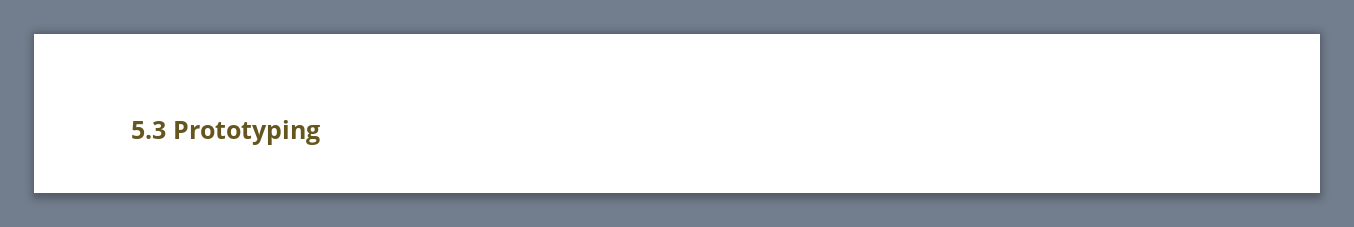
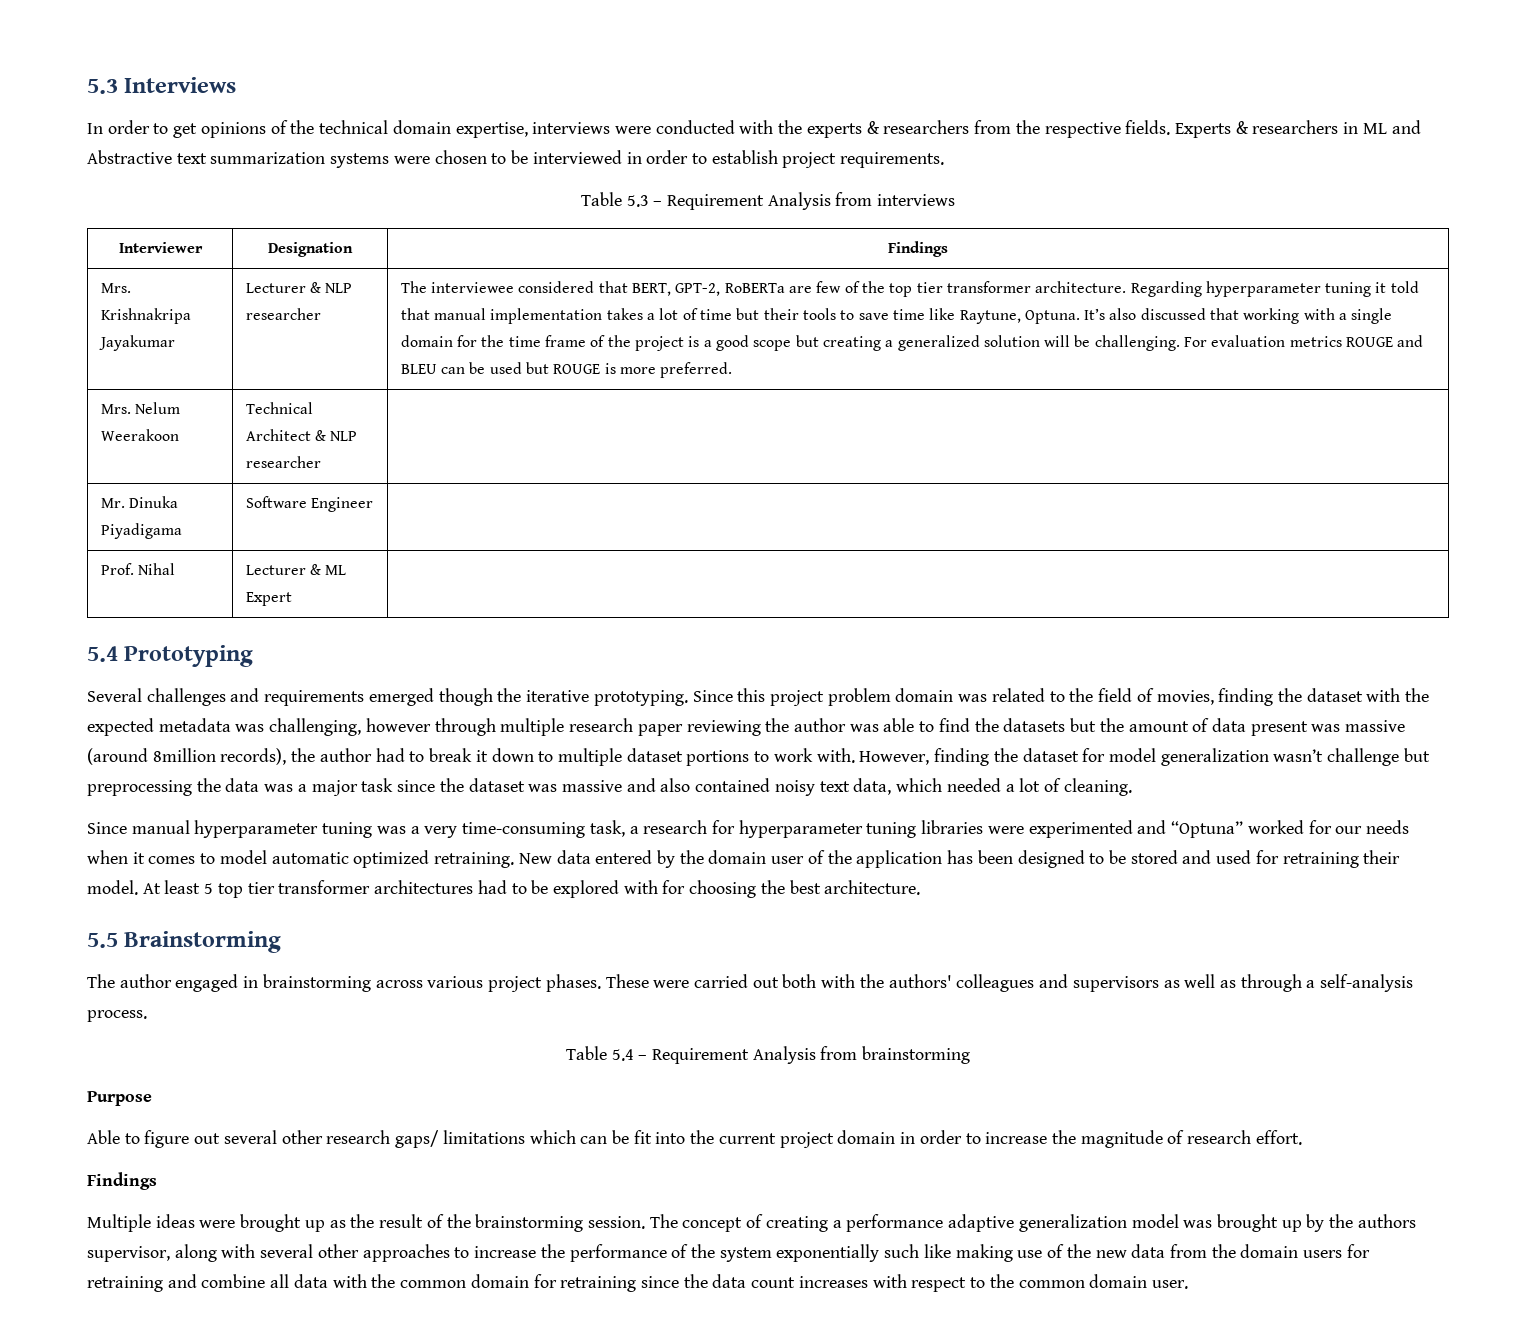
[131,120,320,145] 5.3 Prototyping -> [87,77,237,94] [87,120,1421,138] [87,150,945,168] [580,192,956,210] [118,242,203,253] [268,242,353,257] [888,241,948,257] [100,283,131,293] [100,308,191,324] [98,335,175,351] [245,282,353,293] [245,308,321,320] [400,281,1419,297] [400,308,1393,324] [400,335,1424,351] [400,362,733,378] [100,402,181,414] [100,429,179,441] [245,402,313,414] [245,429,358,441] [245,456,321,468] [100,496,179,508] [100,523,182,539] [245,496,374,512] [100,563,176,575] [245,564,347,575] [245,592,292,606] [87,645,254,667] [87,688,1430,706] [87,718,1406,736] [87,748,1430,766] [87,778,1132,796] [87,820,1409,838] [87,850,1401,868] [87,880,921,898] [87,931,282,953] [87,974,1414,992] [87,1010,147,1022] [565,1046,971,1064] [87,1091,152,1106] [87,1130,1302,1148] [87,1172,157,1190] [87,1214,1416,1232] [87,1244,1370,1262] [87,1274,1188,1292] 5.3 Interviews // In order to get opinions of the technical domain expertise, interviews were conducted with the experts & researchers from the respective fields. Experts & researchers in ML and Abstractive text summarization systems were chosen to be interviewed in order to establish project requirements. // Table 5.3 – Requirement Analysis from interviews // Interviewer | Designation | Findings // Mrs. Krishnakripa Jayakumar | Lecturer & NLP researcher | The interviewee considered that BERT, GPT-2, RoBERTa are few of the top tier transformer architecture. Regarding hyperparameter tuning it told that manual implementation takes a lot of time but their tools to save time like Raytune, Optuna. It’s also discussed that working with a single domain for the time frame of the project is a good scope but creating a generalized solution will be challenging. For evaluation metrics ROUGE and BLEU can be used but ROUGE is more preferred. // Mrs. Nelum Weerakoon | Technical Architect & NLP researcher | // Mr. Dinuka Piyadigama | Software Engineer | // Prof. Nihal | Lecturer & ML Expert | // 5.4 Prototyping // Several challenges and requirements emerged though the iterative prototyping. Since this project problem domain was related to the field of movies, finding the dataset with the expected metadata was challenging, however through multiple research paper reviewing the author was able to find the datasets but the amount of data present was massive (around 8million records), the author had to break it down to multiple dataset portions to work with. However, finding the dataset for model generalization wasn’t challenge but preprocessing the data was a major task since the dataset was massive and also contained noisy text data, which needed a lot of cleaning. // Since manual hyperparameter tuning was a very time-consuming task, a research for hyperparameter tuning libraries were experimented and “Optuna” worked for our needs when it comes to model automatic optimized retraining. New data entered by the domain user of the application has been designed to be stored and used for retraining their model. At least 5 top tier transformer architectures had to be explored with for choosing the best architecture. // 5.5 Brainstorming // The author engaged in brainstorming across various project phases. These were carried out both with the authors' colleagues and supervisors as well as through a self-analysis process. // Table 5.4 – Requirement Analysis from brainstorming // Purpose // Able to figure out several other research gaps/ limitations which can be fit into the current project domain in order to increase the magnitude of research effort. // Findings // Multiple ideas were brought up as the result of the brainstorming session. The concept of creating a performance adaptive generalization model was brought up by the authors supervisor, along with several other approaches to increase the performance of the system exponentially such like making use of the new data from the domain users for retraining and combine all data with the common domain for retraining since the data count increases with respect to the common domain user.

